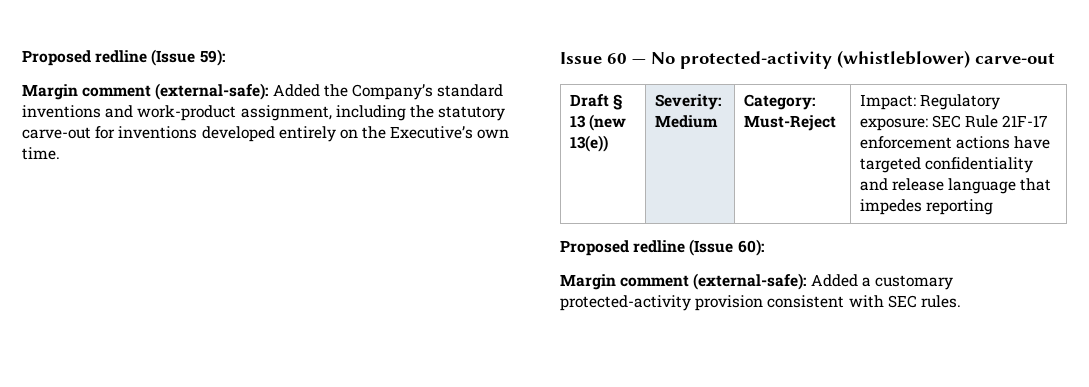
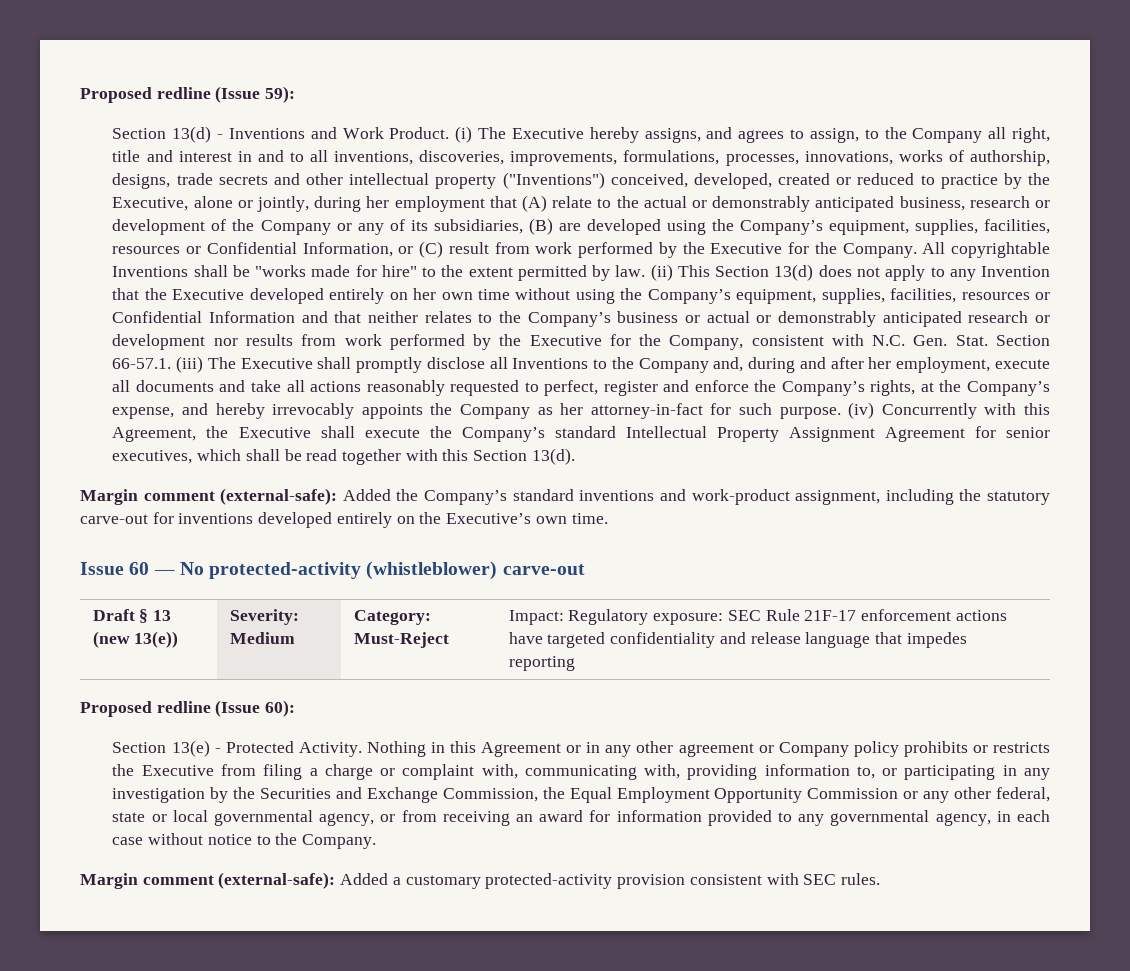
(225, 57) none -> [112,126,1050,143] [112,150,1050,166] [112,172,1050,189] [112,195,1051,212] [112,218,1050,235] [112,241,1051,258] [112,264,1051,281] [112,288,1050,304] [112,311,1051,327] [112,334,1051,350] [112,356,1051,373] [112,380,1050,396] [112,402,1051,419] [112,426,1050,442] [112,448,575,465] // Section 13(d) - Inventions and Work Product. (i) The Executive hereby assigns, and agrees to assign, to the Company all right, title and interest in and to all inventions, discoveries, improvements, formulations, processes, innovations, works of authorship, designs, trade secrets and other intellectual property ("Inventions") conceived, developed, created or reduced to practice by the Executive, alone or jointly, during her employment that (A) relate to the actual or demonstrably anticipated business, research or development of the Company or any of its subsidiaries, (B) are developed using the Company’s equipment, supplies, facilities, resources or Confidential Information, or (C) result from work performed by the Executive for the Company. All copyrightable Inventions shall be "works made for hire" to the extent permitted by law. (ii) This Section 13(d) does not apply to any Invention that the Executive developed entirely on her own time without using the Company’s equipment, supplies, facilities, resources or Confidential Information and that neither relates to the Company’s business or actual or demonstrably anticipated research or development nor results from work performed by the Executive for the Company, consistent with N.C. Gen. Stat. Section 66-57.1. (iii) The Executive shall promptly disclose all Inventions to the Company and, during and after her employment, execute all documents and take all actions reasonably requested to perfect, register and enforce the Company’s rights, at the Company’s expense, and hereby irrevocably appoints the Company as her attorney-in-fact for such purpose. (iv) Concurrently with this Agreement, the Executive shall execute the Company’s standard Intellectual Property Assignment Agreement for senior executives, which shall be read together with this Section 13(d).
(764, 247) none -> [112,740,1050,757] [112,764,1051,780] [112,787,1051,803] [112,810,1051,826] [112,833,377,849] // Section 13(e) - Protected Activity. Nothing in this Agreement or in any other agreement or Company policy prohibits or restricts the Executive from filing a charge or complaint with, communicating with, providing information to, or participating in any investigation by the Securities and Exchange Commission, the Equal Employment Opportunity Commission or any other federal, state or local governmental agency, or from receiving an award for information provided to any governmental agency, in each case without notice to the Company.

